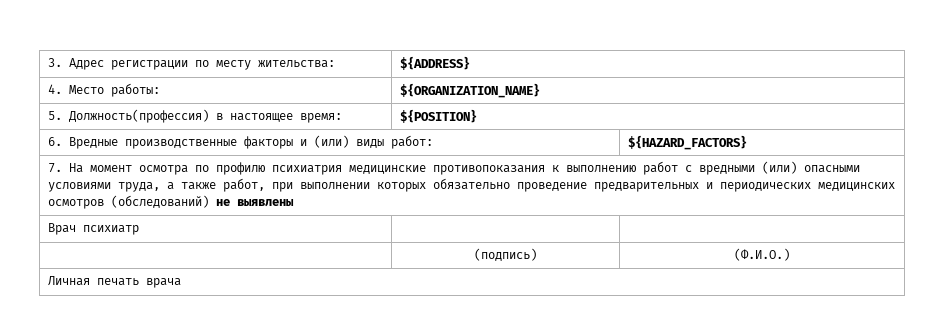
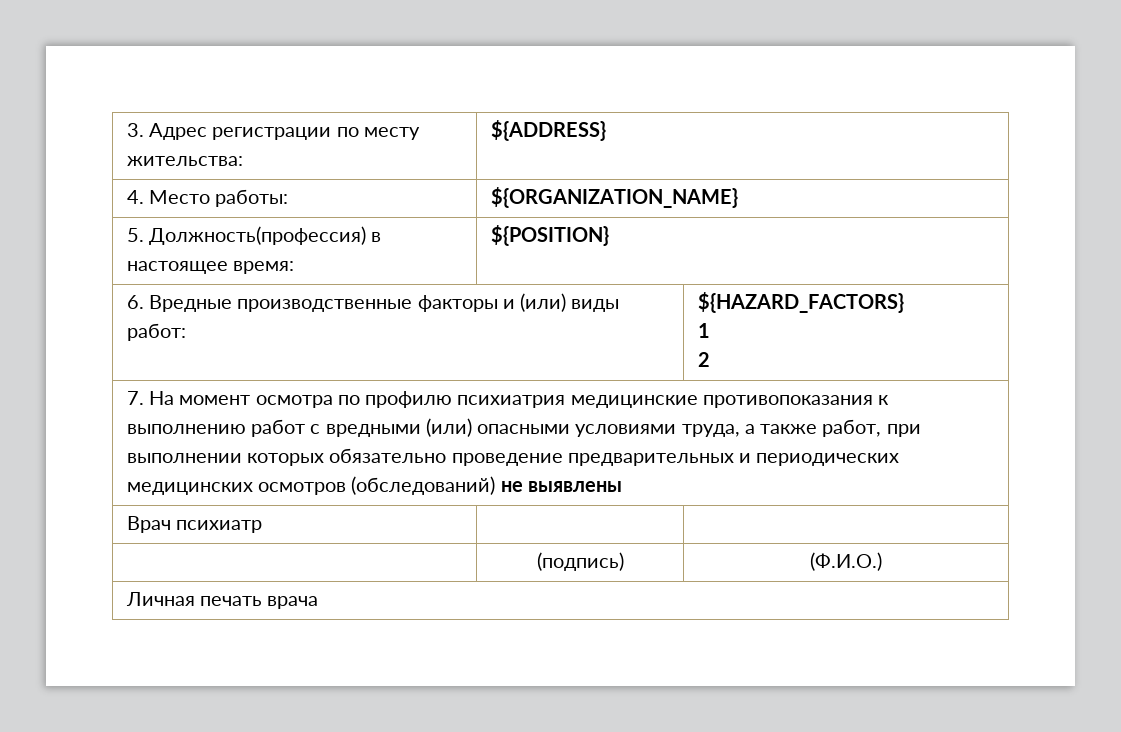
(747, 142) none -> [697,323,710,338] [697,352,710,367] // 1 // 2

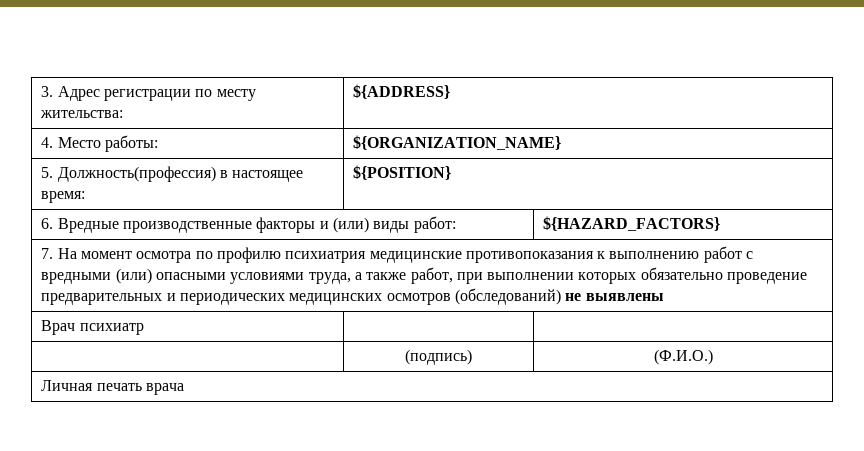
[697,323,710,338] [697,352,710,367] // 1 // 2 -> (721, 223) none

